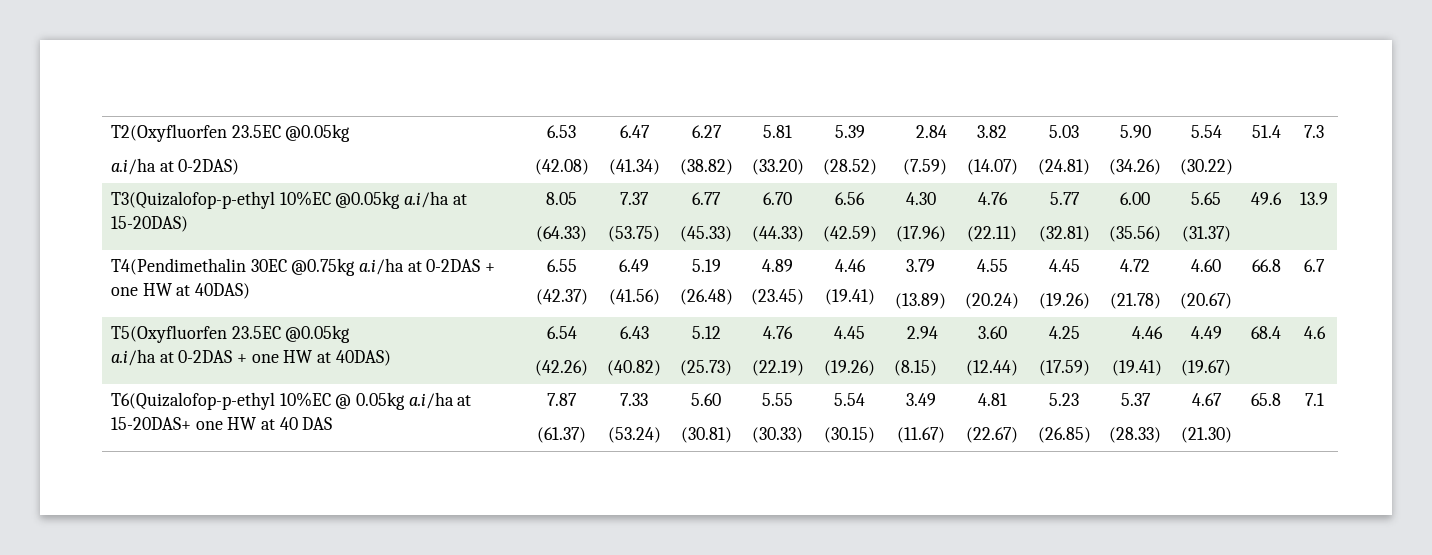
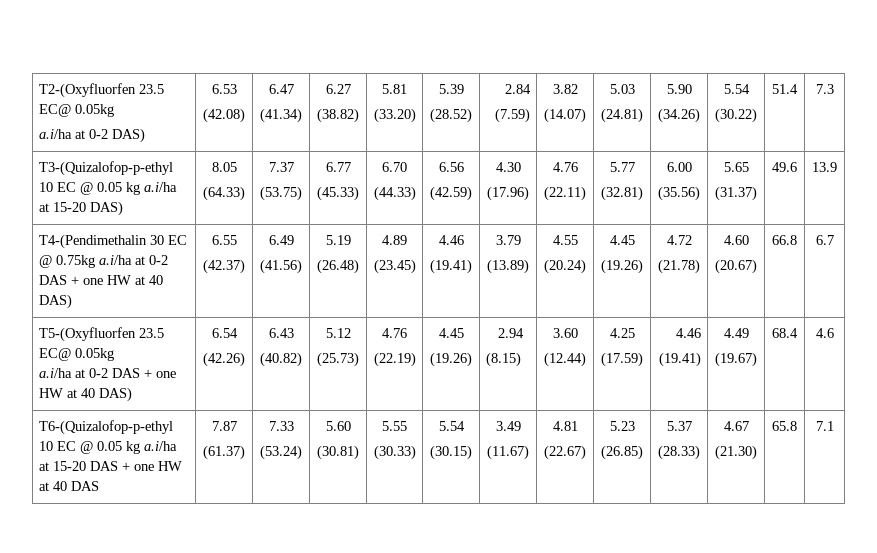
[110,124,351,142] [110,158,240,175] T2(Oxyfluorfen 23.5EC @0.05kg // a.i/ha at 0-2DAS) -> [38,83,164,98] [38,104,114,117] [38,128,145,143] T2-(Oxyfluorfen 23.5 EC@ 0.05kg // a.i/ha at 0-2 DAS)
[110,191,467,209] [110,216,188,232] T3(Quizalofop-p-ethyl 10%EC @0.05kg a.i/ha at 15-20DAS) -> [38,161,173,176] [38,182,177,195] [38,201,123,216] T3-(Quizalofop-p-ethyl 10 EC @ 0.05 kg a.i/ha at 15-20 DAS)
[110,258,496,276] [110,283,250,299] T4(Pendimethalin 30EC @0.75kg a.i/ha at 0-2DAS + one HW at 40DAS) -> [38,234,187,249] [38,255,168,268] [38,275,163,285] [38,294,72,309] T4-(Pendimethalin 30 EC @ 0.75kg a.i/ha at 0-2 DAS + one HW at 40 DAS)
[110,325,351,343] [110,349,391,366] T5(Oxyfluorfen 23.5EC @0.05kg // a.i/ha at 0-2DAS + one HW at 40DAS) -> [38,327,164,342] [38,348,114,361] [38,368,176,378] [38,387,132,402] T5-(Oxyfluorfen 23.5 EC@ 0.05kg // a.i/ha at 0-2 DAS + one HW at 40 DAS)
[110,392,472,410] [110,417,191,430] T6(Quizalofop-p-ethyl 10%EC @ 0.05kg a.i/ha at 15-20DAS+ -> [38,420,173,435] [38,441,177,454] [38,461,130,471] T6-(Quizalofop-p-ethyl 10 EC @ 0.05 kg a.i/ha at 15-20 DAS +

